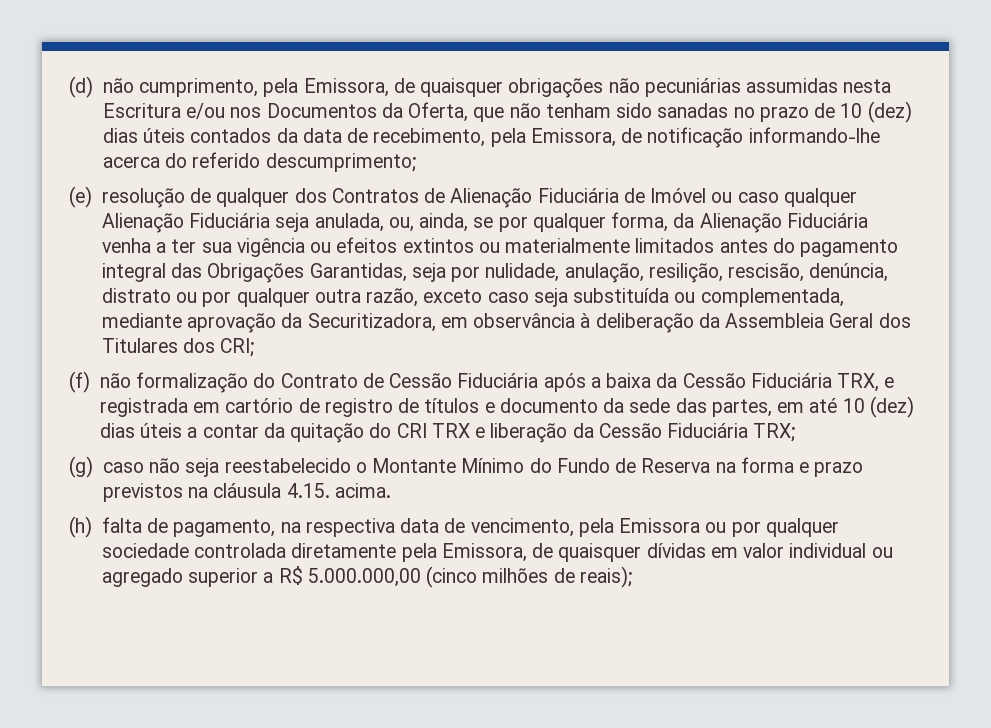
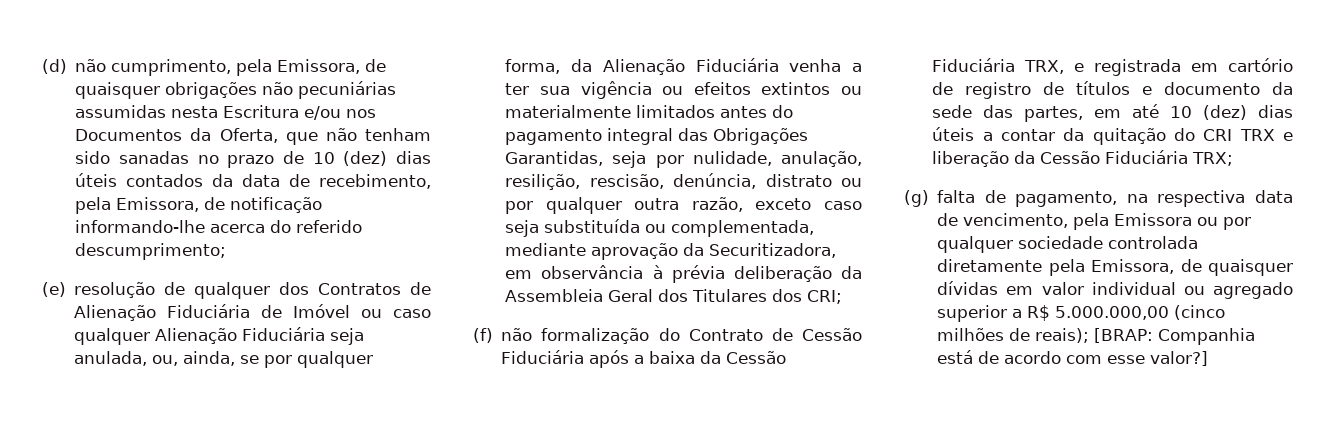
(591, 320) none -> [671,265,725,283] prévia
[102,457,864,477] [102,483,391,502] [69,516,92,538] caso não seja reestabelecido o Montante Mínimo do Fundo de Reserva na forma e prazo previstos na cláusula 4.15. acima. // (h) -> (929, 198) none
(632, 577) none -> [1094,328,1256,345] [937,350,1209,366] [BRAP: Companhia está de acordo com esse valor?]

